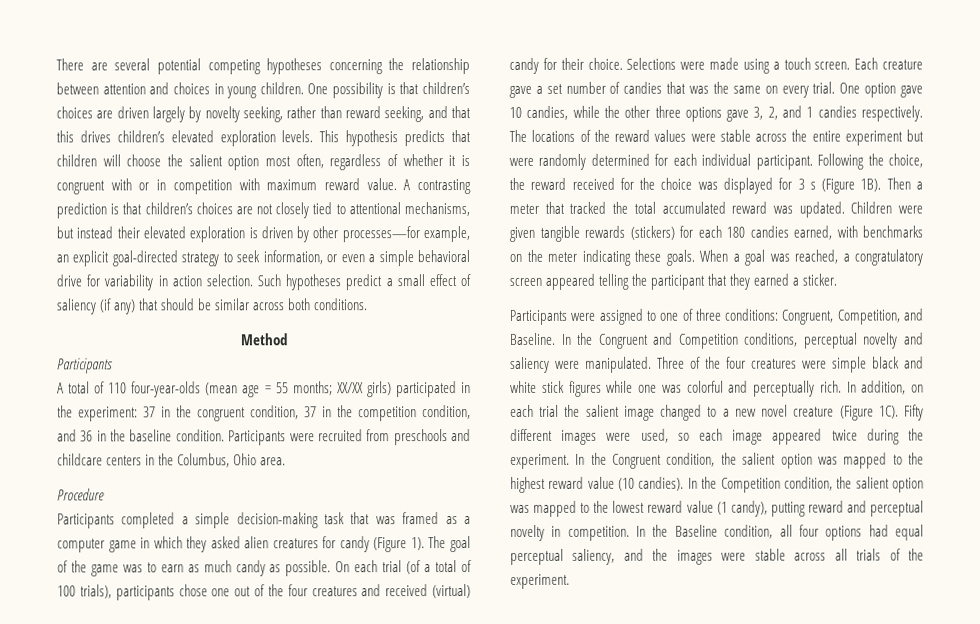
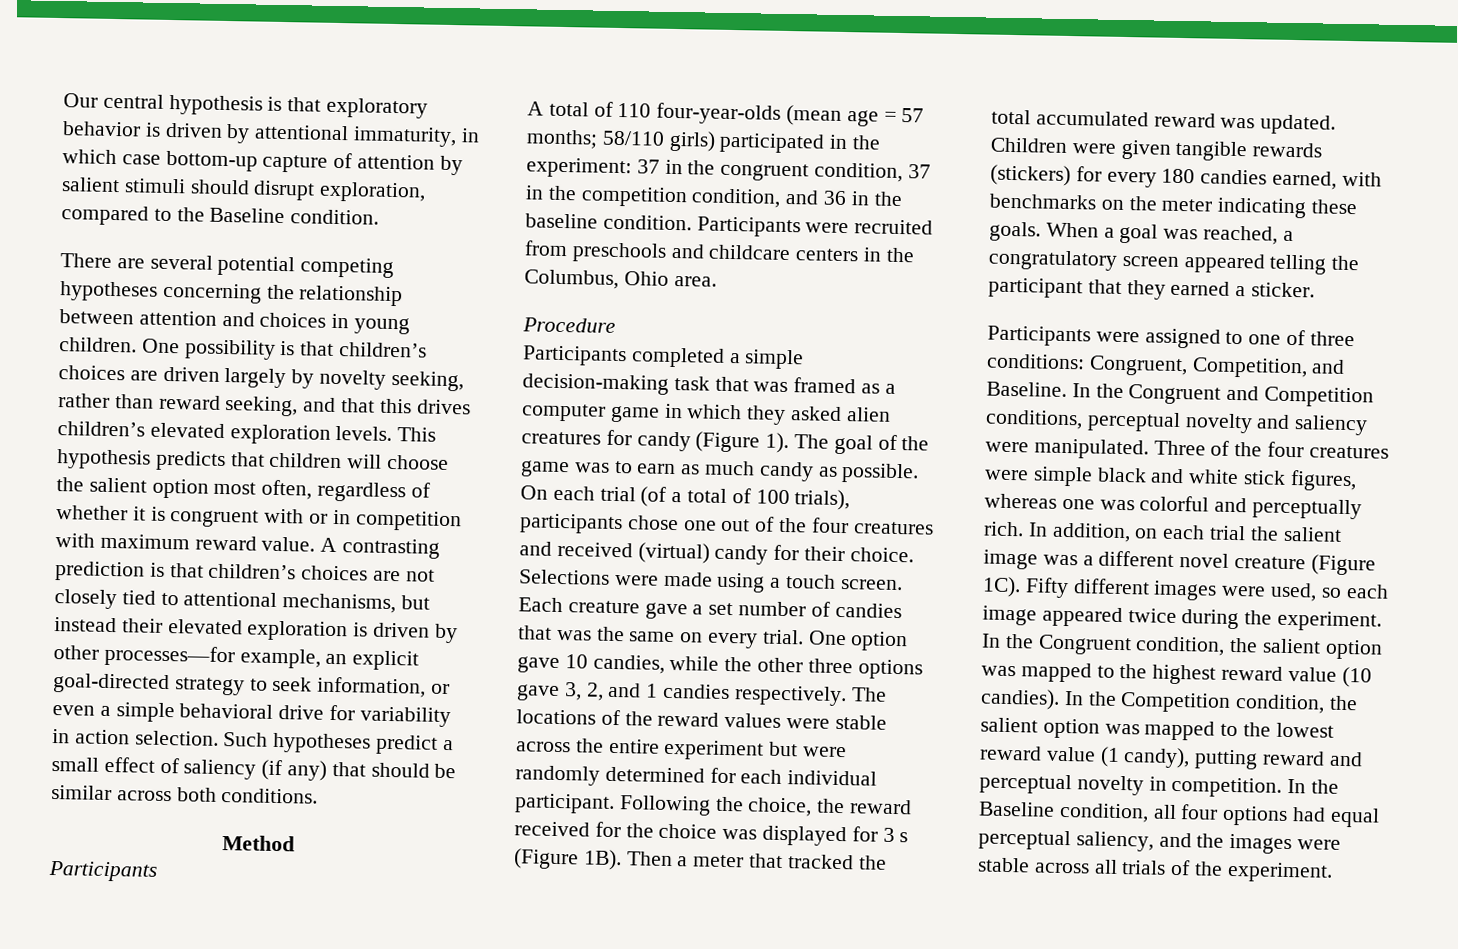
(56, 64) none -> [63,93,429,119] [62,121,480,148] [62,149,463,176] [61,177,427,203] [61,205,380,226] Our central hypothesis is that exploratory behavior is driven by attentional immaturity, in which case bottom-up capture of attention by salient stimuli should disrupt exploration, compared to the Baseline condition. //
[275,381,364,396] 55 months; XX/XX -> [901,108,925,123] [526,129,665,149] 57 months; 58/110
[697,225,722,238] each -> [1106,171,1157,188] every
[568,380,634,397] figures while -> [1289,469,1357,492] [984,493,1057,509] figures, whereas
[660,404,757,421] changed to a new -> [1042,550,1175,567] was a different

